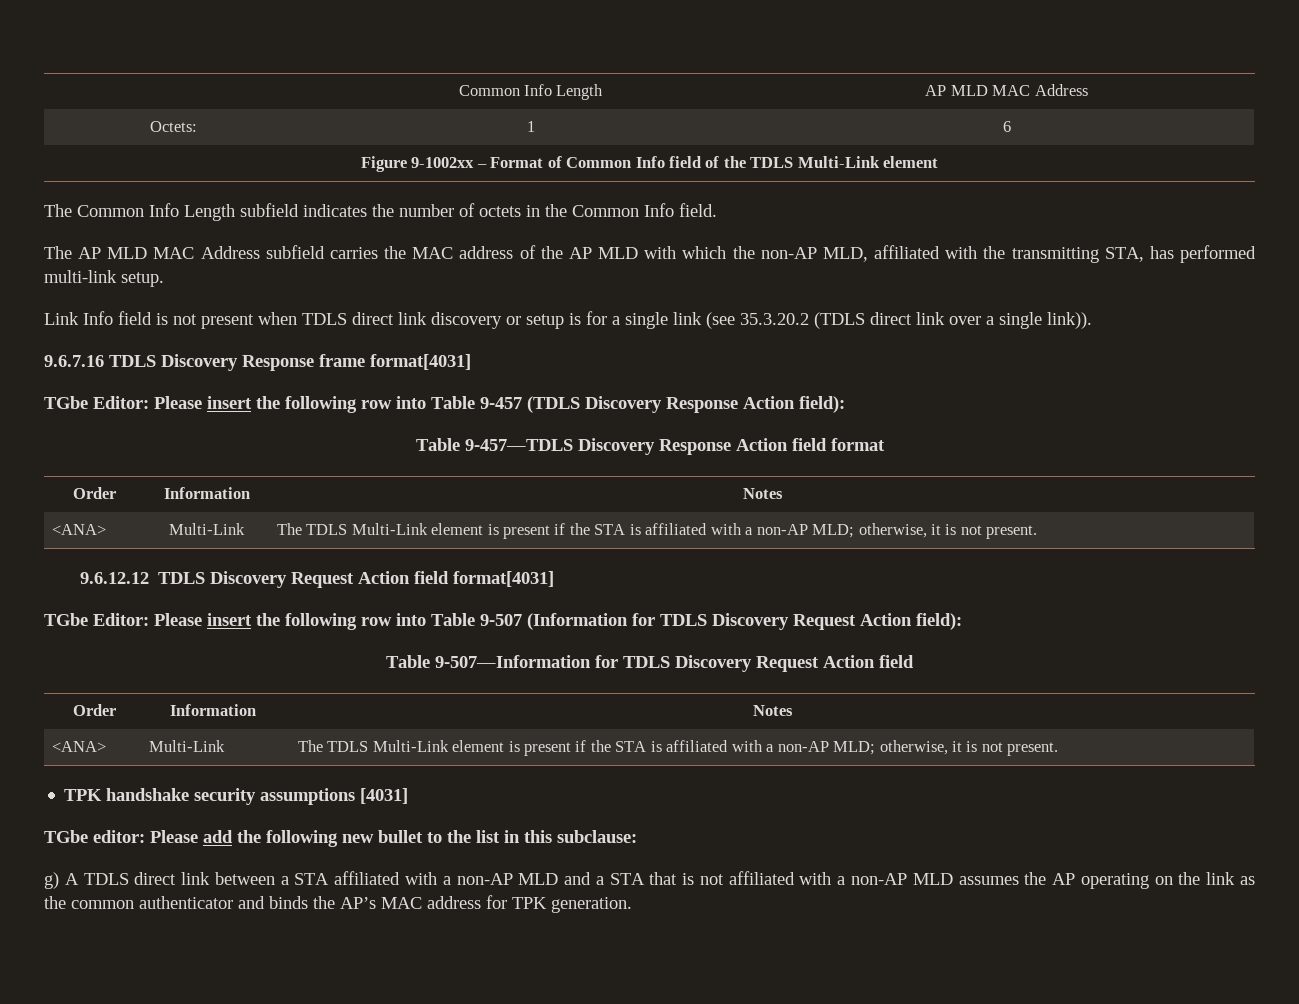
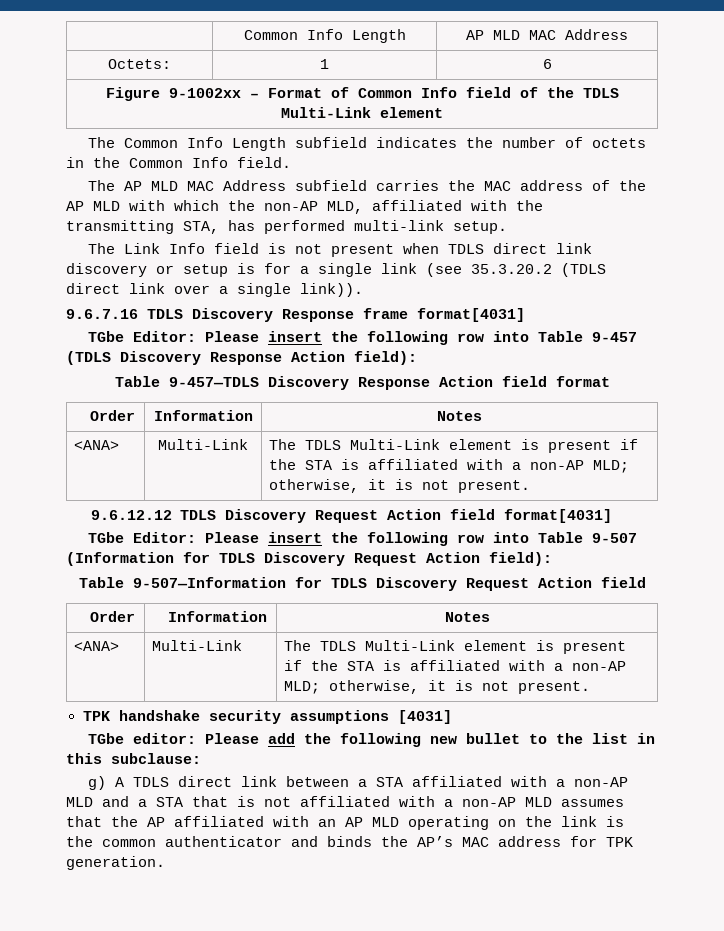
(164, 279) none -> [88,243,116,254] The
[1024,872,1076,885] the AP -> [66,816,399,827] that the AP affiliated with an AP MLD
[1239,876,1255,885] as -> [606,816,624,827] is

